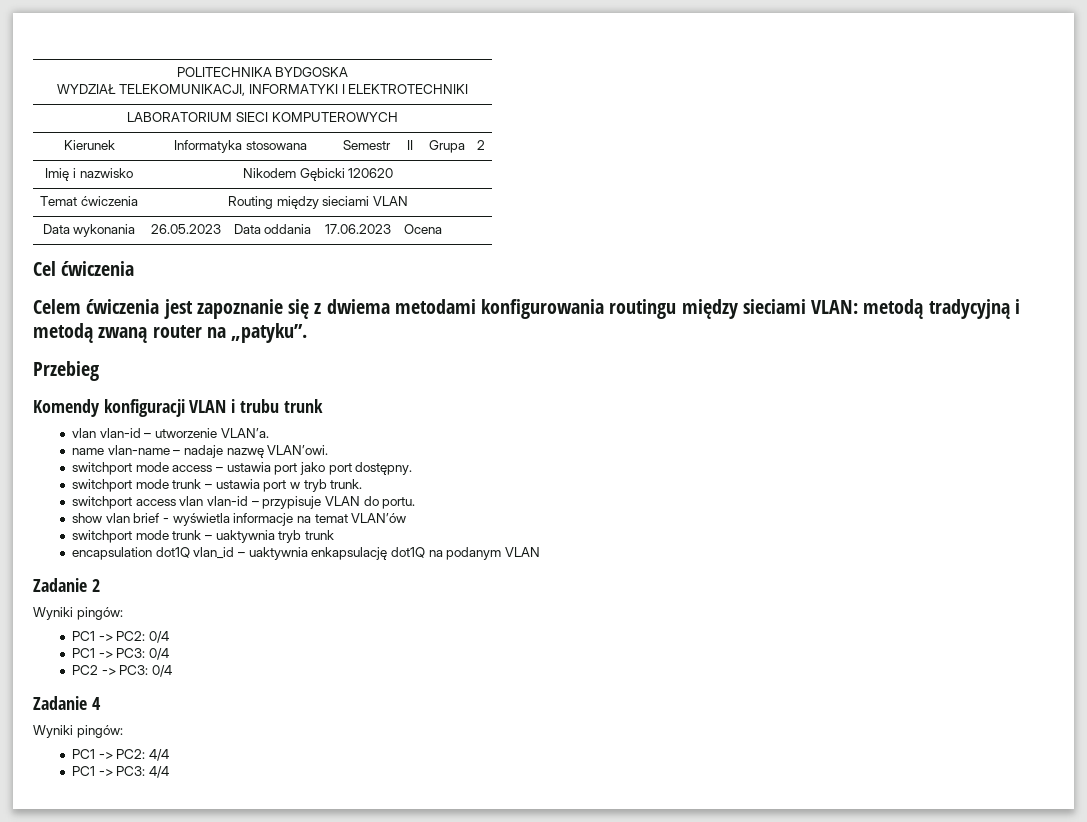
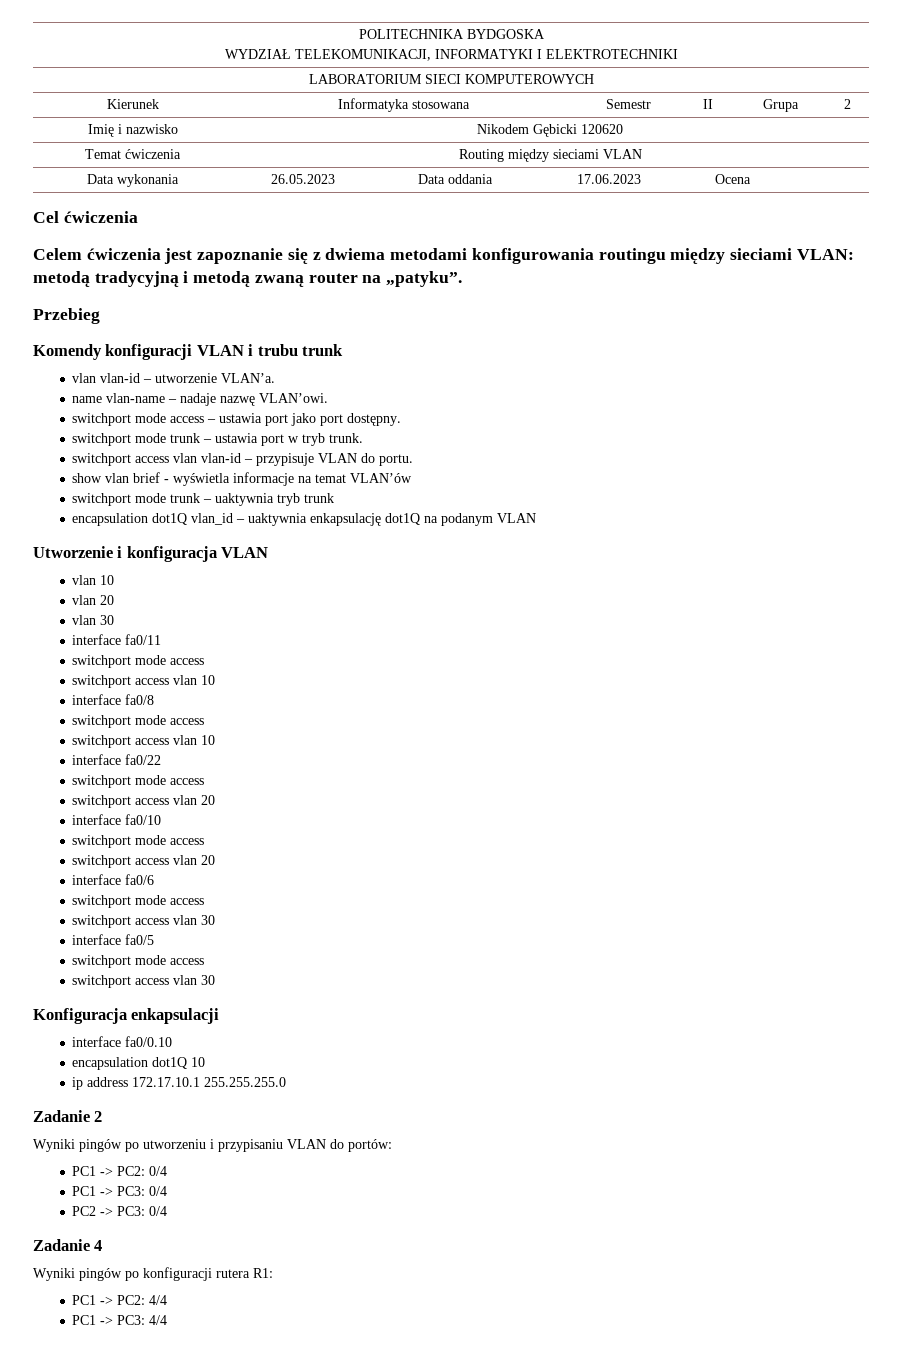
[33,578,100,592] [33,607,123,620] Zadanie 2 // Wyniki pingów: -> [33,546,269,562] [72,575,115,585] [72,595,115,605] [72,615,115,625] [72,634,162,645] [72,655,205,668] [72,675,216,688] [72,694,155,705] [72,715,205,728] [72,735,216,748] [72,754,162,765] [72,775,205,788] [72,795,216,808] [72,814,162,825] [72,835,205,848] [72,855,216,868] [72,874,155,885] [72,895,205,908] [72,915,216,928] [72,934,155,945] [72,955,205,968] [72,975,216,988] [33,1008,220,1024] [72,1036,173,1047] [72,1057,206,1070] [72,1077,287,1090] [33,1110,103,1122] [33,1139,392,1152] Utworzenie i konfiguracja VLAN // vlan 10 // vlan 20 // vlan 30 // interface fa0/11 // switchport mode access // switchport access vlan 10 // interface fa0/8 // switchport mode access // switchport access vlan 10 // interface fa0/22 // switchport mode access // switchport access vlan 20 // interface fa0/10 // switchport mode access // switchport access vlan 20 // interface fa0/6 // switchport mode access // switchport access vlan 30 // interface fa0/5 // switchport mode access // switchport access vlan 30 // Konfiguracja enkapsulacji // interface fa0/0.10 // encapsulation dot1Q 10 // ip address 172.17.10.1 255.255.255.0 // Zadanie 2 // Wyniki pingów po utworzeniu i przypisaniu VLAN do portów:
[76,725,123,738] pingów: -> [79,1267,273,1281] pingów po konfiguracji rutera R1:

